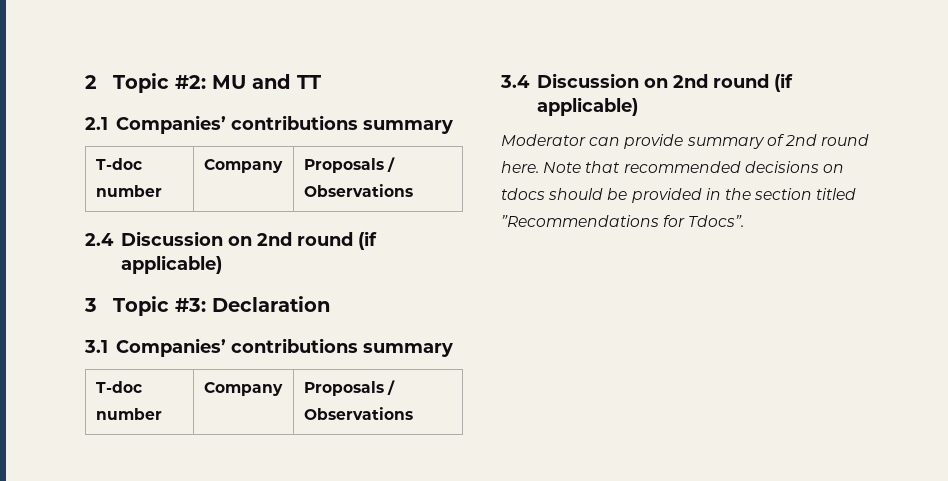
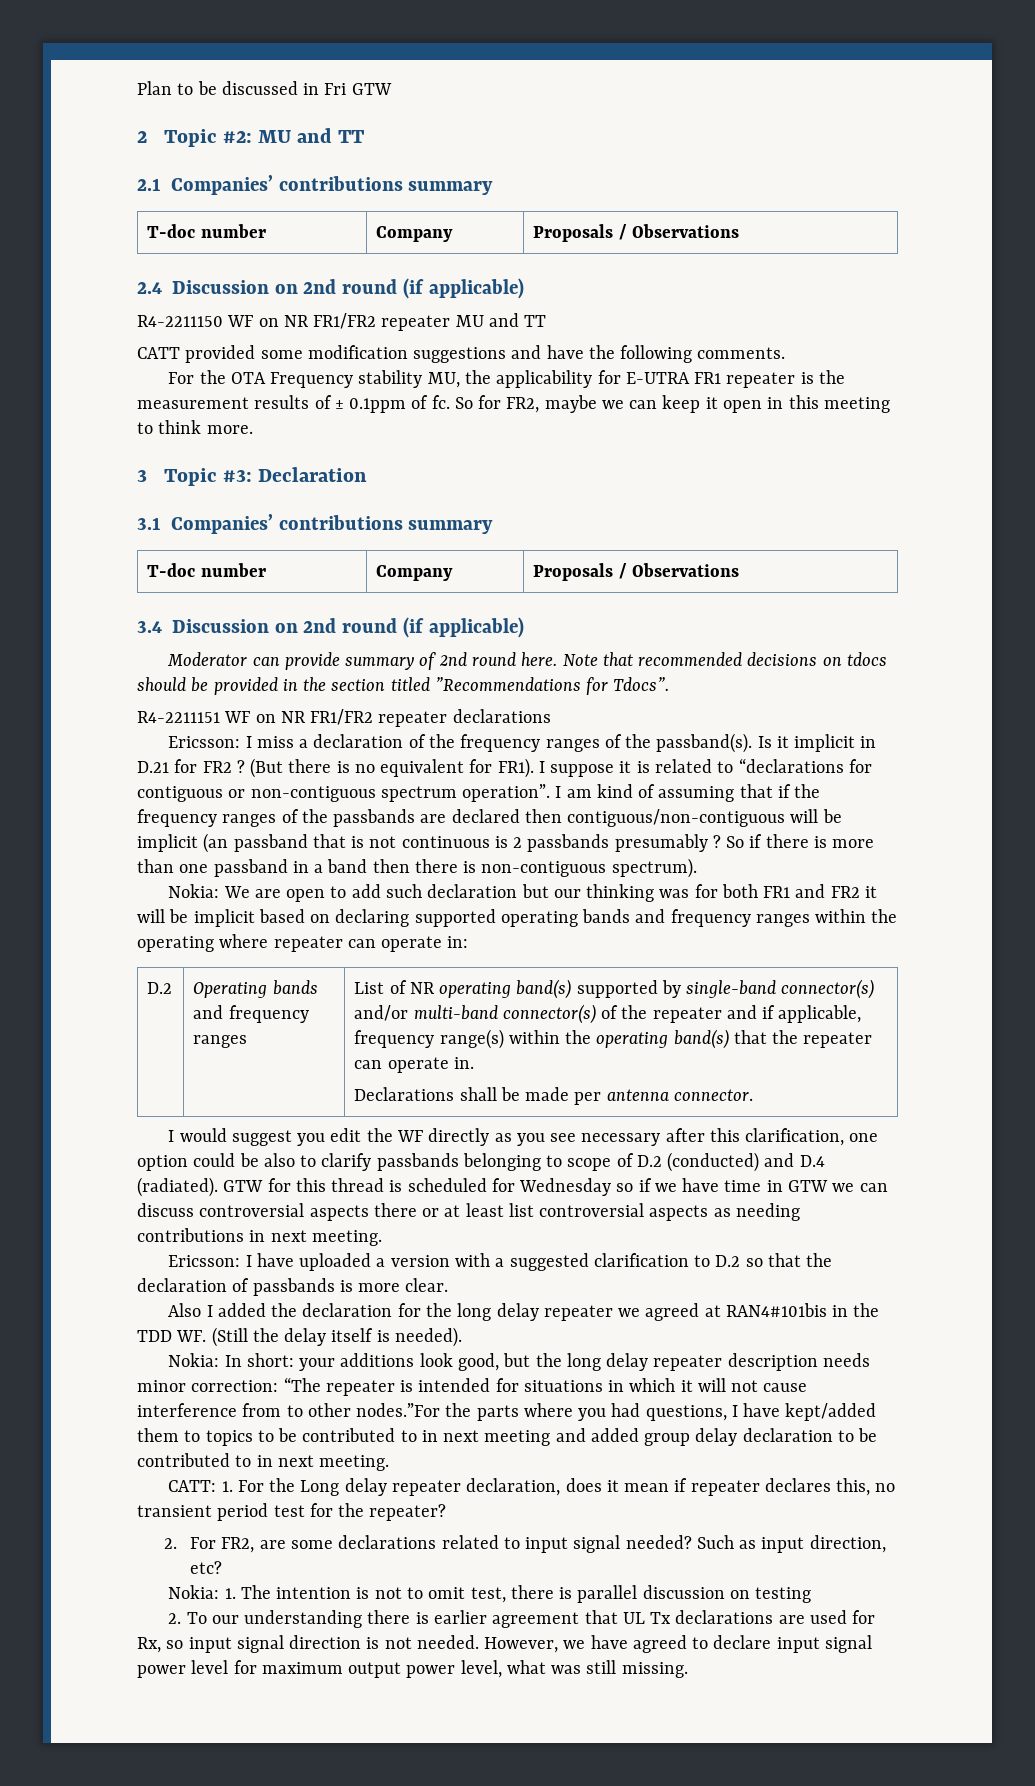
(85, 82) none -> [137,81,392,95] Plan to be discussed in Fri GTW //
(222, 264) none -> [137,313,547,331] [137,345,786,363] [168,370,845,388] [137,395,890,413] [137,420,253,434] // R4-2211150 WF on NR FR1/FR2 repeater MU and TT // CATT provided some modification suggestions and have the following comments. // For the OTA Frequency stability MU, the applicability for E-UTRA FR1 repeater is the measurement results of ± 0.1ppm of fc. So for FR2, maybe we can keep it open in this meeting to think more.
(745, 221) none -> [137,709,551,727] [168,733,877,753] [137,758,872,778] [137,784,821,802] [137,809,842,827] [137,833,875,853] [137,858,697,878] [168,884,877,902] [137,909,898,927] [137,934,469,952] [147,982,173,994] [193,980,318,998] [193,1005,309,1023] [193,1035,248,1048] [354,979,875,999] [354,1004,862,1024] [354,1029,873,1049] [354,1057,474,1073] [354,1087,753,1105] [168,1128,879,1146] [137,1152,825,1172] [137,1177,888,1197] [137,1203,800,1221] [137,1228,382,1246] [168,1253,833,1271] [137,1278,449,1296] [168,1303,880,1321] [137,1327,462,1347] [168,1353,870,1371] [137,1377,808,1396] [137,1403,877,1421] [137,1428,878,1446] [137,1453,390,1471] [168,1478,896,1496] [137,1503,447,1521] [163,1535,886,1553] [190,1561,223,1574] [168,1585,812,1603] [168,1610,876,1628] [137,1635,872,1653] [137,1660,688,1678] // R4-2211151 WF on NR FR1/FR2 repeater declarations // Ericsson: I miss a declaration of the frequency ranges of the passband(s). Is it implicit in D.21 for FR2 ? (But there is no equivalent for FR1). I suppose it is related to “declarations for contiguous or non-contiguous spectrum operation”. I am kind of assuming that if the frequency ranges of the passbands are declared then contiguous/non-contiguous will be implicit (an passband that is not continuous is 2 passbands presumably ? So if there is more than one passband in a band then there is non-contiguous spectrum). // Nokia: We are open to add such declaration but our thinking was for both FR1 and FR2 it will be implicit based on declaring supported operating bands and frequency ranges within the operating where repeater can operate in: // D.2 | Operating bands and frequency ranges | List of NR operating band(s) supported by single-band connector(s) and/or multi-band connector(s) of the repeater and if applicable, frequency range(s) within the operating band(s) that the repeater can operate in. // Declarations shall be made per antenna connector. // I would suggest you edit the WF directly as you see necessary after this clarification, one option could be also to clarify passbands belonging to scope of D.2 (conducted) and D.4 (radiated). GTW for this thread is scheduled for Wednesday so if we have time in GTW we can discuss controversial aspects there or at least list controversial aspects as needing contributions in next meeting. // Ericsson: I have uploaded a version with a suggested clarification to D.2 so that the declaration of passbands is more clear. // Also I added the declaration for the long delay repeater we agreed at RAN4#101bis in the TDD WF. (Still the delay itself is needed). // Nokia: In short: your additions look good, but the long delay repeater description needs minor correction: “The repeater is intended for situations in which it will not cause interference from to other nodes.”For the parts where you had questions, I have kept/added them to topics to be contributed to in next meeting and added group delay declaration to be contributed to in next meeting. // CATT: 1. For the Long delay repeater declaration, does it mean if repeater declares this, no transient period test for the repeater? // 2. For FR2, are some declarations related to input signal needed? Such as input direction, etc? // Nokia: 1. The intention is not to omit test, there is parallel discussion on testing // 2. To our understanding there is earlier agreement that UL Tx declarations are used for Rx, so input signal direction is not needed. However, we have agreed to declare input signal power level for maximum output power level, what was still missing.

